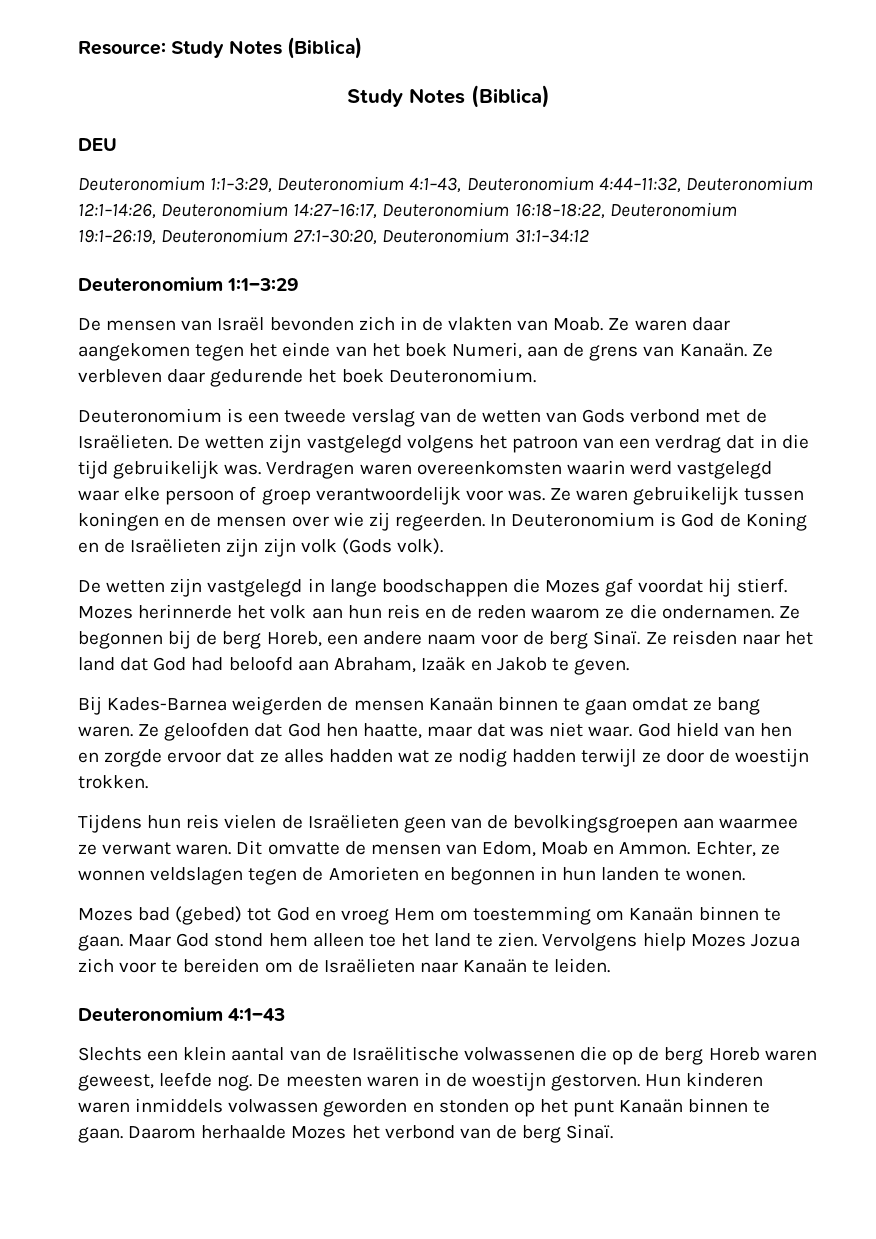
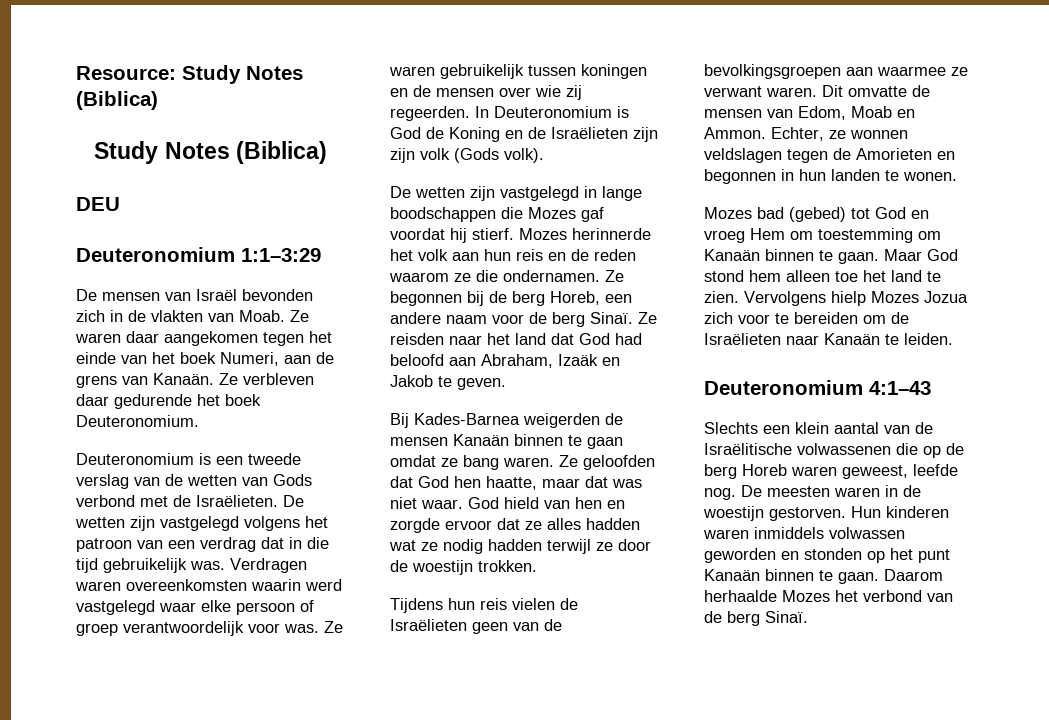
[78,176,813,193] [78,202,737,219] [78,228,589,245] // Deuteronomium 1:1–3:29, Deuteronomium 4:1–43, Deuteronomium 4:44–11:32, Deuteronomium 12:1–14:26, Deuteronomium 14:27–16:17, Deuteronomium 16:18–18:22, Deuteronomium 19:1–26:19, Deuteronomium 27:1–30:20, Deuteronomium 31:1–34:12 -> (120, 204) none

